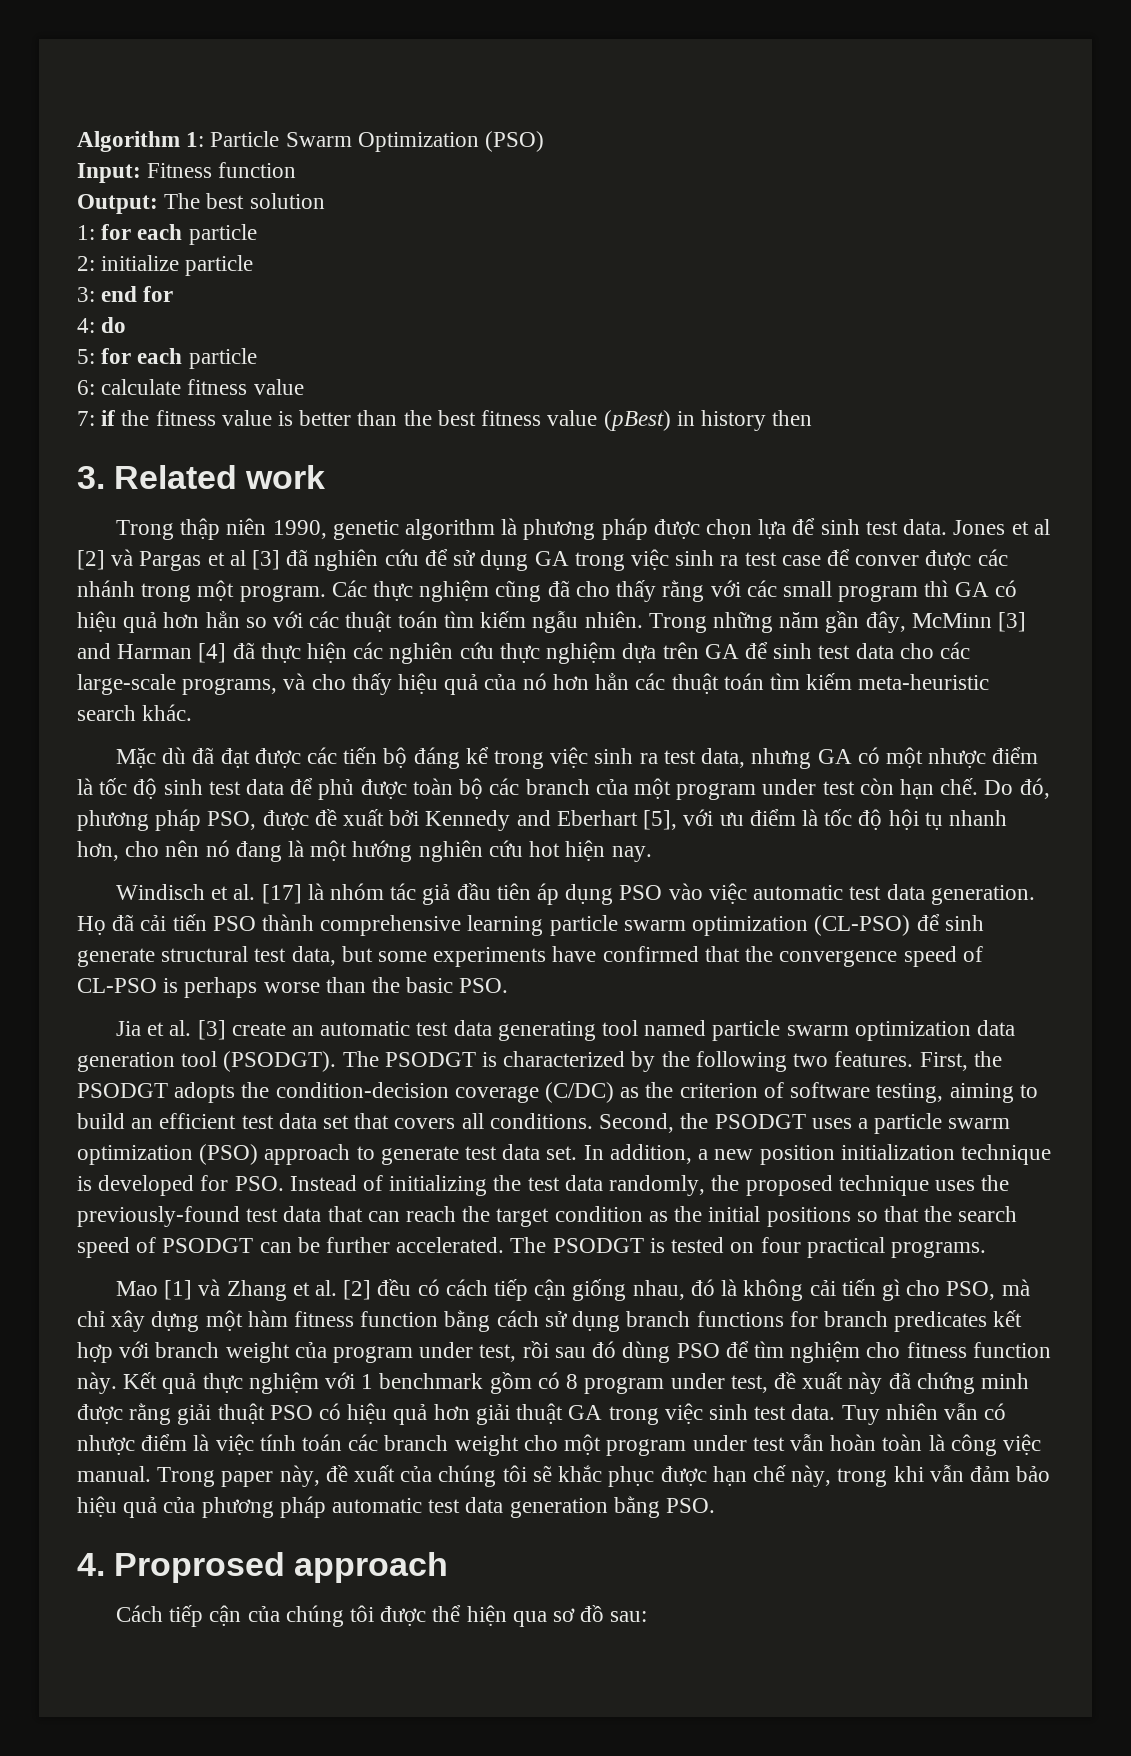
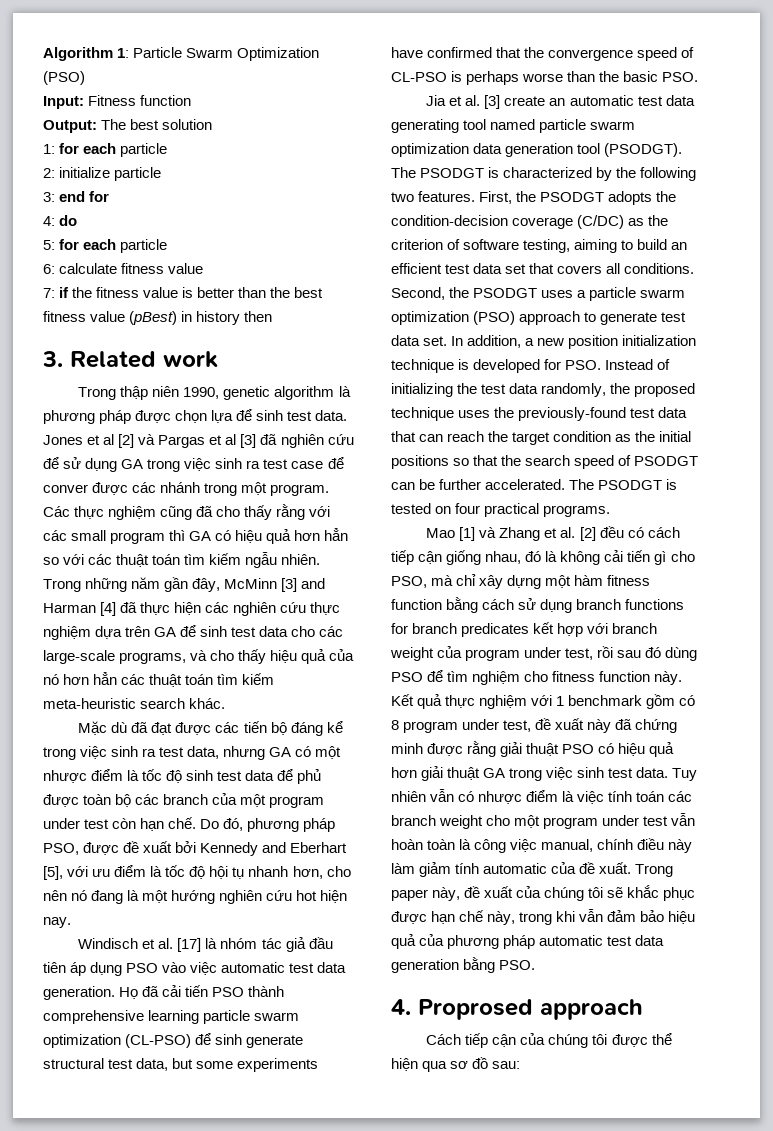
[77,1466,151,1482] manual. -> [541,838,693,853] [391,862,632,877] manual, chính điều này làm giảm tính automatic của đề xuất.

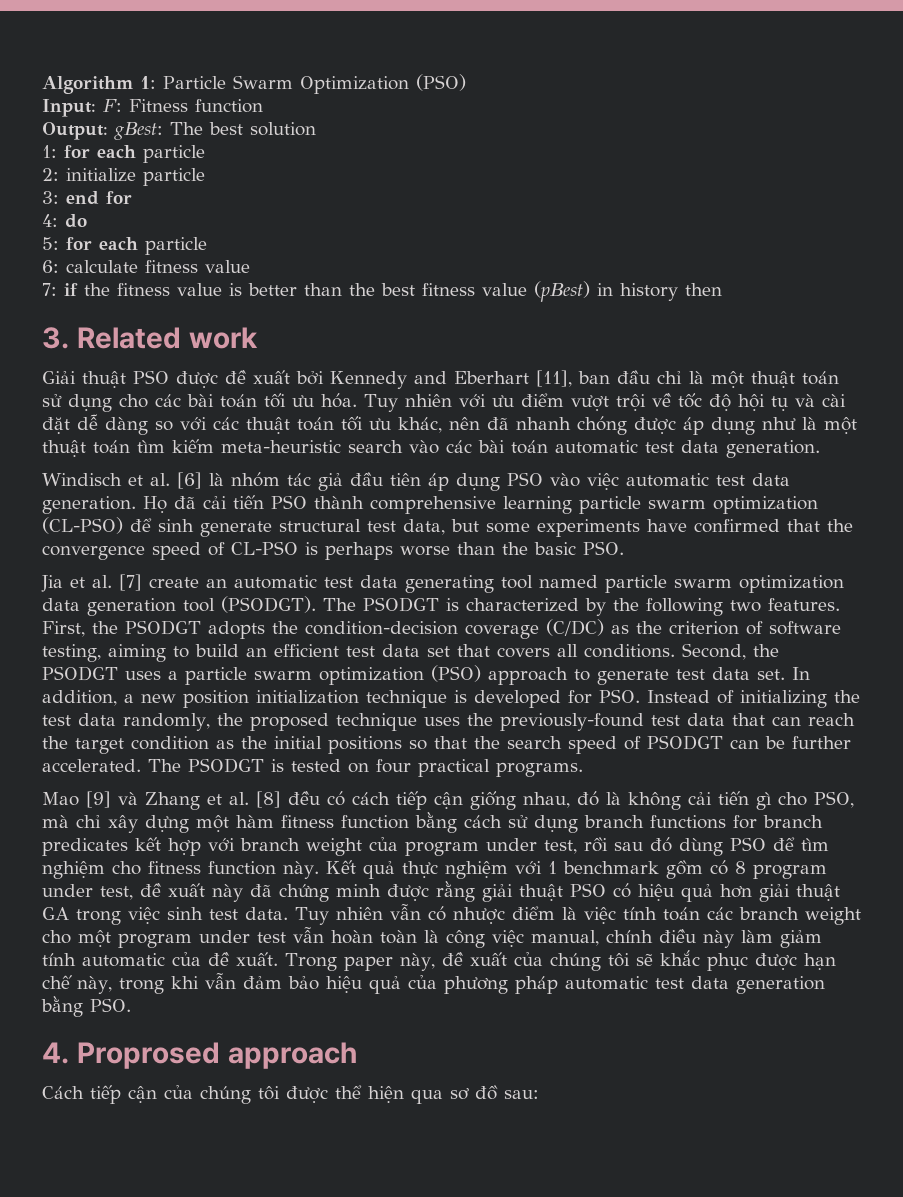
(84, 102) none -> [103,99,122,112] F:
(97, 126) none -> [114,122,163,140] gBest:
[78,386,351,400] [43,409,348,424] [43,434,354,448] [43,457,344,472] [43,482,330,496] [43,504,331,520] [43,528,349,544] [43,552,321,568] [43,577,326,592] [43,602,341,616] [43,625,344,640] [43,649,355,664] [43,672,275,687] [43,698,226,709] [78,721,343,736] [43,746,342,760] [43,769,322,784] [43,793,325,808] [43,817,336,832] [43,843,79,855] Trong thập niên 1990, genetic algorithm là phương pháp được chọn lựa để sinh test data. Jones et al [2] và Pargas et al [3] đã nghiên cứu để sử dụng GA trong việc sinh ra test case để conver được các nhánh trong một program. Các thực nghiệm cũng đã cho thấy rằng với các small program thì GA có hiệu quả hơn hẳn so với các thuật toán tìm kiếm ngẫu nhiên. Trong những năm gần đây, McMinn [3] and Harman [4] đã thực hiện các nghiên cứu thực nghiệm dựa trên GA để sinh test data cho các large-scale programs, và cho thấy hiệu quả của nó hơn hẳn các thuật toán tìm kiếm meta-heuristic search khác. // Mặc dù đã đạt được các tiến bộ đáng kể trong việc sinh ra test data, nhưng GA có một nhược điểm là tốc độ sinh test data để phủ được toàn bộ các branch của một program under test còn hạn chế. Do đó, phương pháp PSO, -> [42,370,169,389] Giải thuật PSO
[43,865,351,880] [43,890,348,904] [43,917,71,928] [5], với ưu điểm là tốc độ hội tụ nhanh hơn, cho nên nó đang là một hướng nghiên cứu hot hiện nay. -> [536,370,839,389] [42,393,846,412] [42,414,857,435] [42,439,820,458] [11], ban đầu chỉ là một thuật toán sử dụng cho các bài toán tối ưu hóa. Tuy nhiên với ưu điểm vượt trội về tốc độ hội tụ và cài đặt dễ dàng so với các thuật toán tối ưu khác, nên đã nhanh chóng được áp dụng như là một thuật toán tìm kiếm meta-heuristic search vào các bài toán automatic test data generation.
[177,938,202,952] [17] -> [177,472,202,489] [6]
[484,95,501,109] [3] -> [119,574,142,591] [7]
[459,527,476,541] [1] -> [86,791,111,808] [9]
[579,527,596,541] [2] -> [256,791,281,808] [8]

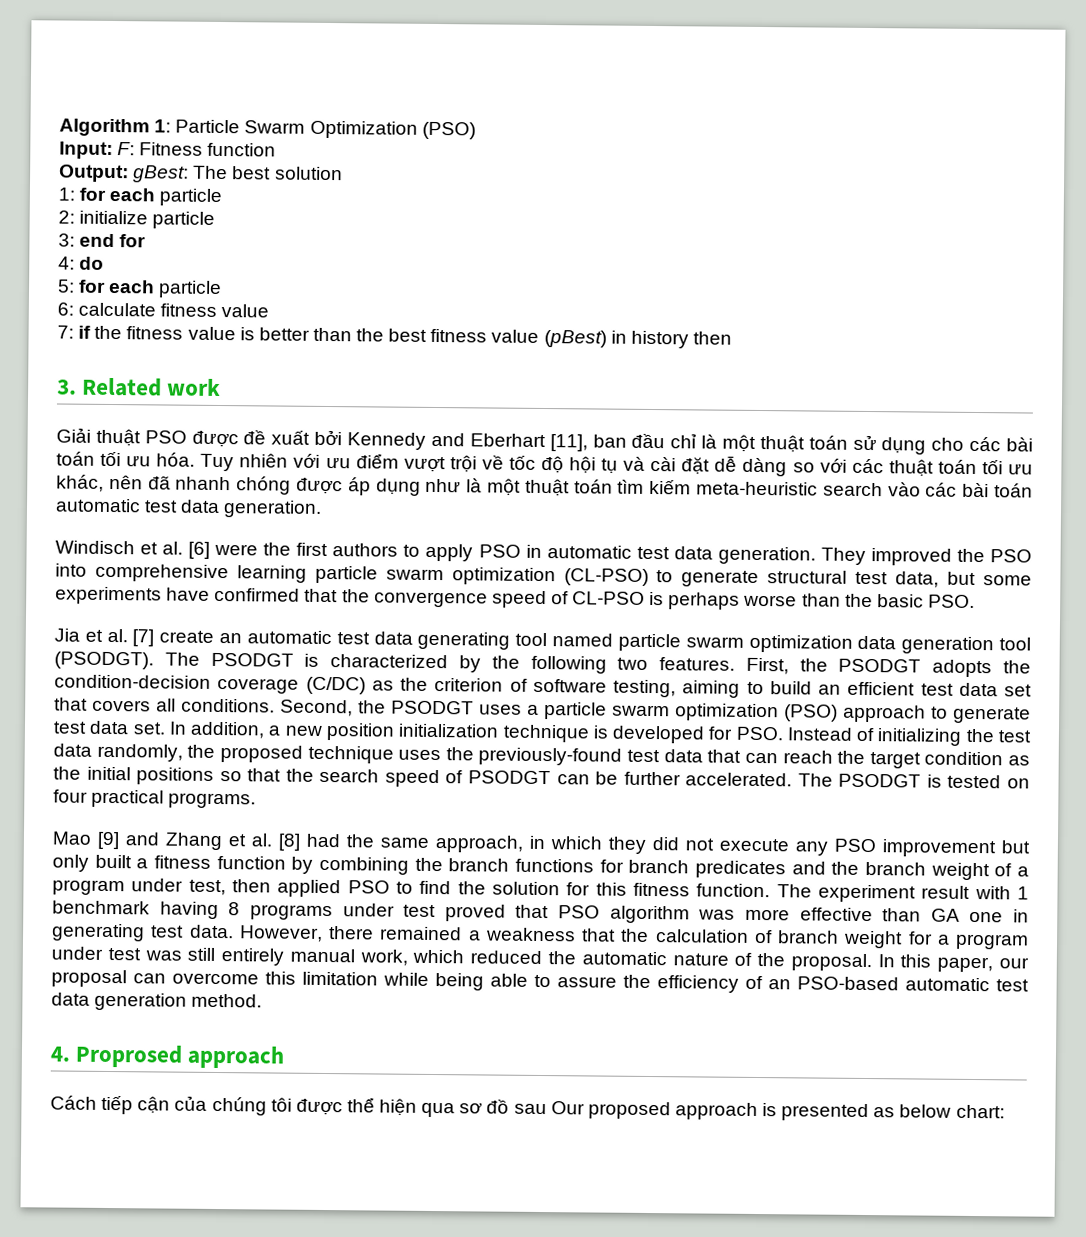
[209,472,790,491] [42,495,364,514] là nhóm tác giả đầu tiên áp dụng PSO vào việc automatic test data generation. Họ đã cải tiến PSO thành -> [214,542,1032,566] [55,563,87,577] were the first authors to apply PSO in automatic test data generation. They improved the PSO into
[130,518,194,532] để sinh -> [656,570,674,583] to
[118,792,138,805] và -> [125,832,160,846] and
[288,791,854,810] [42,812,578,833] đều có cách tiếp cận giống nhau, đó là không cải tiến gì cho PSO, mà chỉ xây dựng một hàm fitness function bằng cách sử dụng -> [306,833,1030,858] [52,854,443,875] had the same approach, in which they did not execute any PSO improvement but only built a fitness function by combining the
[135,837,829,856] [42,860,827,879] [42,881,840,902] [42,904,861,925] [42,927,822,948] [42,950,836,971] [42,973,558,994] kết hợp với branch weight của program under test, rồi sau đó dùng PSO để tìm nghiệm cho fitness function này. Kết quả thực nghiệm với 1 benchmark gồm có 8 program under test, đề xuất này đã chứng minh được rằng giải thuật PSO có hiệu quả hơn giải thuật GA trong việc sinh test data. Tuy nhiên vẫn có nhược điểm là việc tính toán các branch weight cho một program under test vẫn hoàn toàn là công việc manual, chính điều này làm giảm tính automatic của đề xuất. Trong paper này, đề xuất của chúng tôi sẽ khắc phục được hạn chế này, trong khi vẫn đảm bảo hiệu quả của phương pháp -> [791,861,1029,881] [52,878,1030,903] [52,900,1029,924] [52,923,1029,950] [51,946,1030,973] [51,969,899,993] and the branch weight of a program under test, then applied PSO to find the solution for this fitness function. The experiment result with 1 benchmark having 8 programs under test proved that PSO algorithm was more effective than GA one in generating test data. However, there remained a weakness that the calculation of branch weight for a program under test was still entirely manual work, which reduced the automatic nature of the proposal. In this paper, our proposal can overcome this limitation while being able to assure the efficiency of an PSO-based
[41,996,131,1017] bằng PSO. -> [191,993,263,1008] method.
[504,1090,539,1099] sau: -> [513,1101,1005,1122] sau Our proposed approach is presented as below chart:

